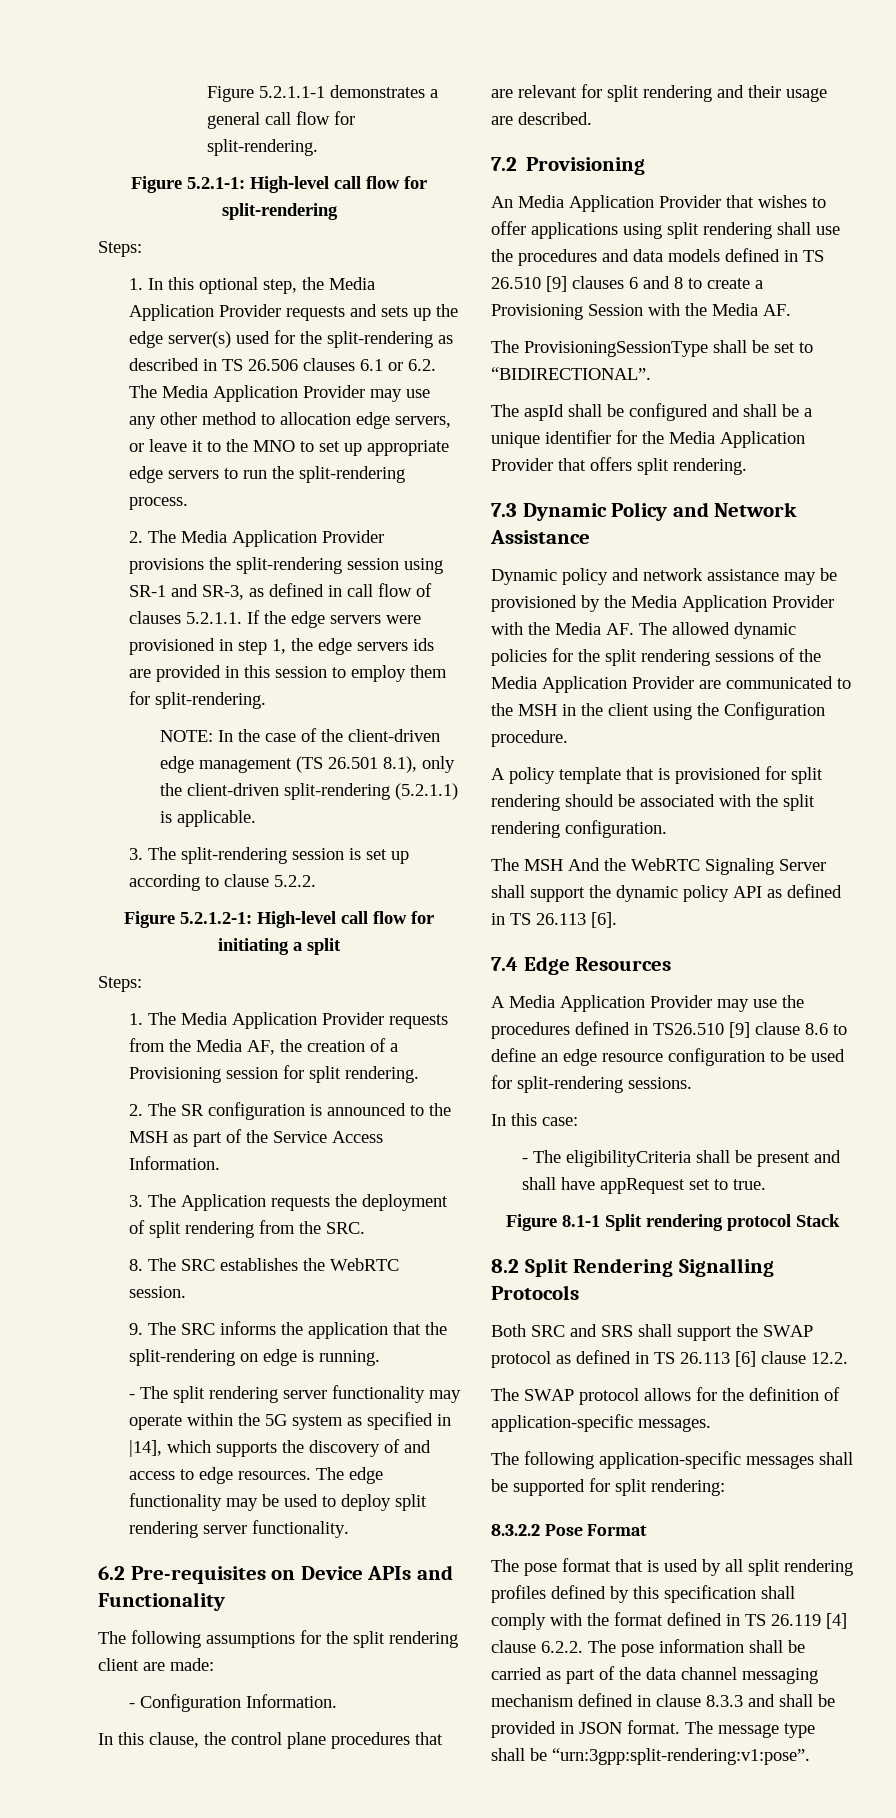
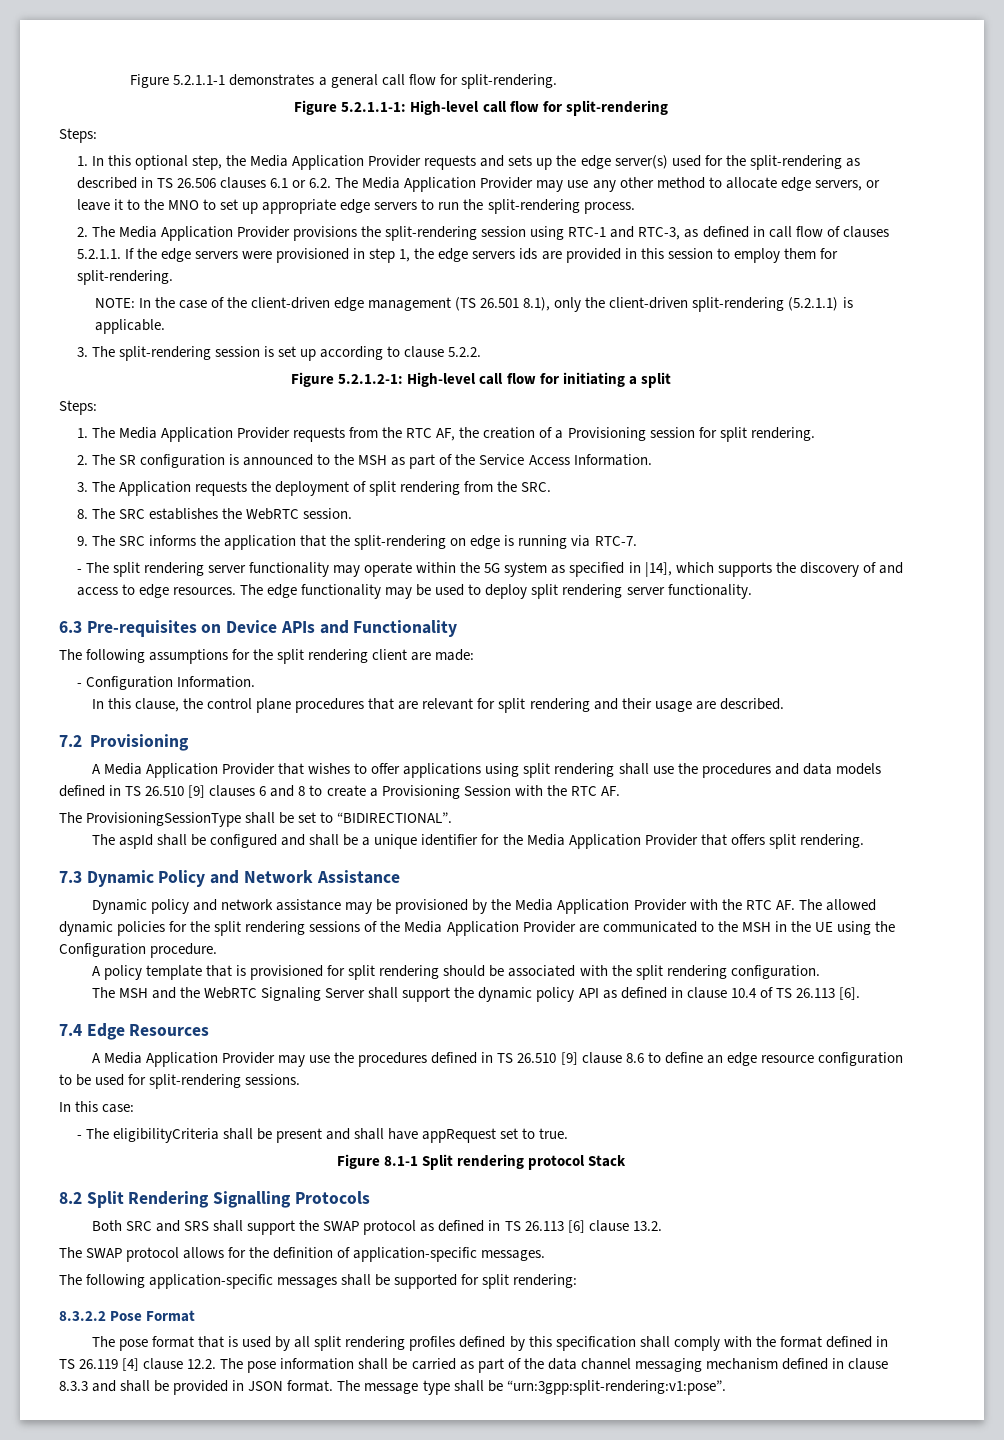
[187,177,245,189] 5.2.1-1: -> [341,102,407,112] 5.2.1.1-1:
[279,412,351,425] allocation -> [725,177,777,189] allocate
[128,584,244,600] SR-1 and SR-3, -> [568,226,681,240] RTC-1 and RTC-3,
[195,1039,242,1052] Media -> [406,428,433,438] RTC
[318,1350,380,1366] running. -> [518,535,637,549] running via RTC-7.
[98,1566,125,1580] 6.2 -> [59,621,82,633] 6.3
[491,196,513,208] An -> [91,764,101,774] A
[712,303,758,316] Media -> [570,786,597,796] RTC
[555,622,601,635] Media -> [745,900,772,910] RTC
[608,703,649,716] client -> [814,922,833,932] UE
[568,858,600,871] And -> [152,987,177,999] and
(505, 919) none -> [686,987,773,999] clause 10.4 of
[653,1023,724,1035] TS26.510 -> [497,1053,557,1063] TS 26.510
[811,1352,848,1364] 12.2. -> [632,1221,662,1231] 13.2.
[541,1641,583,1653] 6.2.2. -> [187,1359,217,1369] 12.2.

